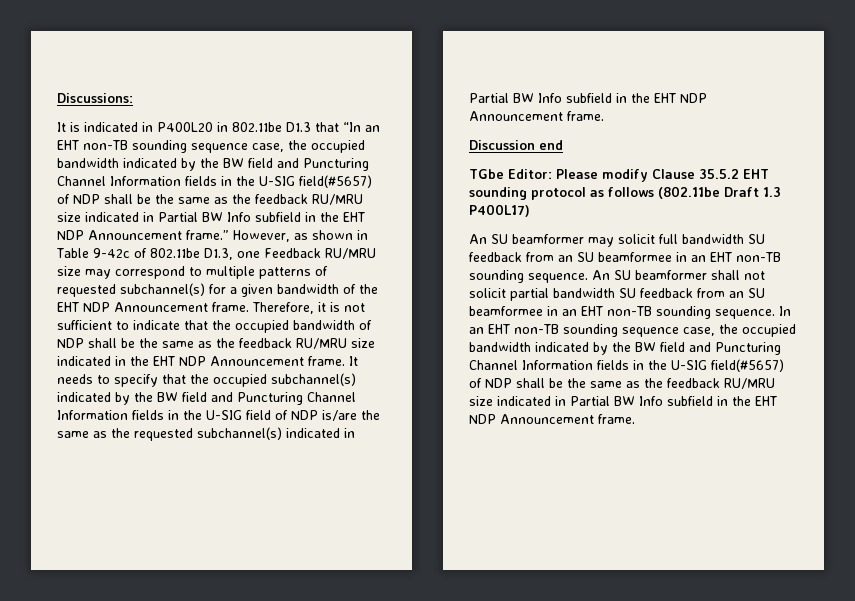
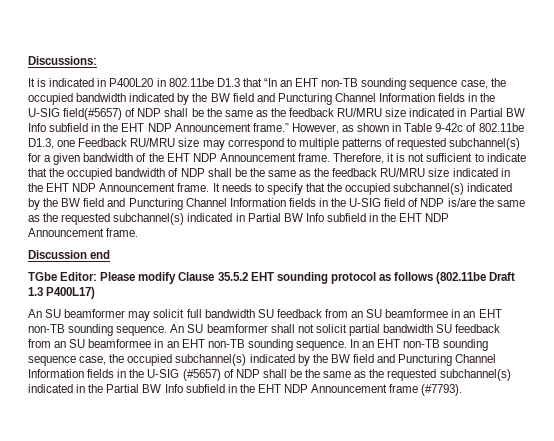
[469,342,531,352] bandwidth -> [175,354,247,366] subchannel(s)
[711,359,784,372] [469,378,775,389] [469,396,777,406] [469,414,635,424] field(#5657) of NDP shall be the same as the feedback RU/MRU size indicated in Partial BW Info subfield in the EHT NDP Announcement frame. -> [182,369,511,381] [28,384,463,396] (#5657) of NDP shall be the same as the requested subchannel(s) indicated in the Partial BW Info subfield in the EHT NDP Announcement frame (#7793).

